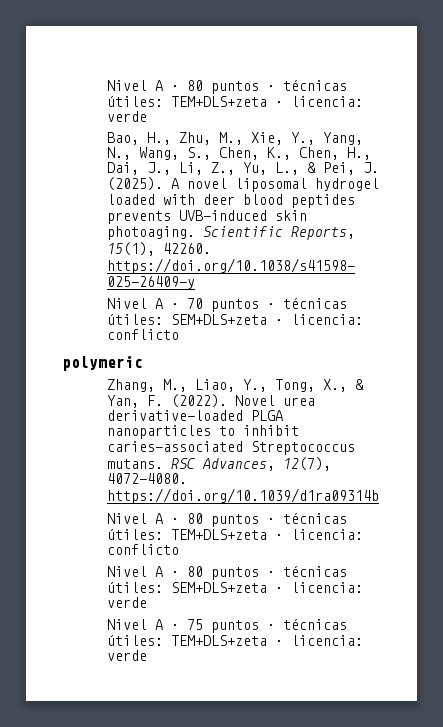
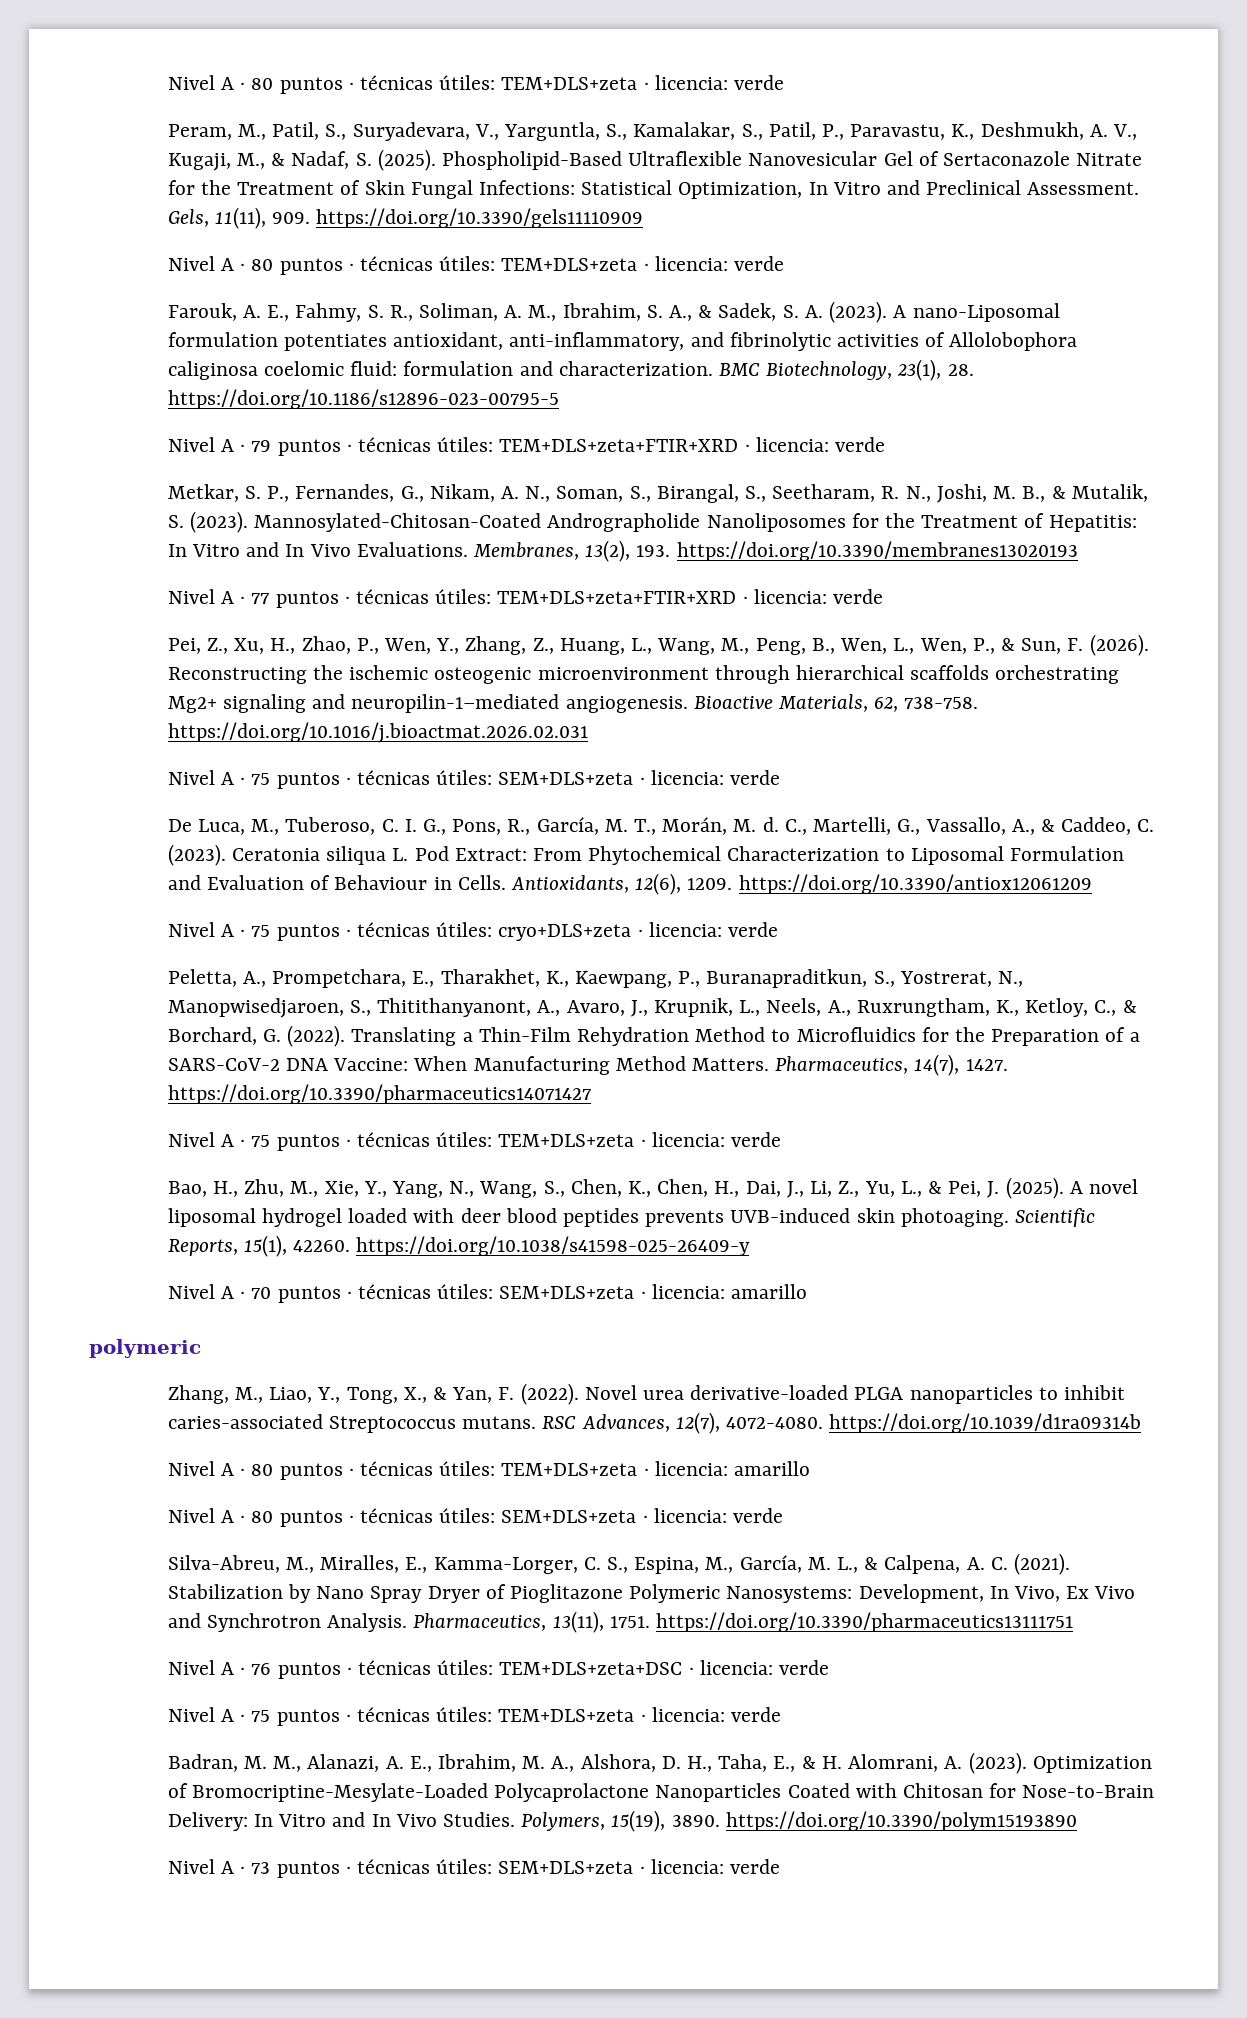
(147, 116) none -> [167,122,1138,141] [167,149,1143,171] [167,180,1140,199] [167,207,644,229] [167,256,785,275] [167,301,1060,323] [167,332,1078,351] [167,359,974,381] [167,389,559,409] [167,437,886,456] [167,484,1148,503] [167,511,1137,533] [167,540,1078,562] [167,589,884,608] [167,634,1149,656] [167,665,1120,684] [167,694,979,713] [167,722,588,743] [167,770,781,789] [167,817,1155,835] [167,844,1125,866] [167,873,1092,895] [167,922,779,941] [167,969,1024,988] [167,998,1137,1018] [167,1025,1140,1047] [167,1054,1008,1076] [167,1084,591,1104] [167,1132,782,1151] // Peram, M., Patil, S., Suryadevara, V., Yarguntla, S., Kamalakar, S., Patil, P., Paravastu, K., Deshmukh, A. V., Kugaji, M., & Nadaf, S. (2025). Phospholipid-Based Ultraflexible Nanovesicular Gel of Sertaconazole Nitrate for the Treatment of Skin Fungal Infections: Statistical Optimization, In Vitro and Preclinical Assessment. Gels, 11(11), 909. https://doi.org/10.3390/gels11110909 // Nivel A · 80 puntos · técnicas útiles: TEM+DLS+zeta · licencia: verde // Farouk, A. E., Fahmy, S. R., Soliman, A. M., Ibrahim, S. A., & Sadek, S. A. (2023). A nano-Liposomal formulation potentiates antioxidant, anti-inflammatory, and fibrinolytic activities of Allolobophora caliginosa coelomic fluid: formulation and characterization. BMC Biotechnology, 23(1), 28. https://doi.org/10.1186/s12896-023-00795-5 // Nivel A · 79 puntos · técnicas útiles: TEM+DLS+zeta+FTIR+XRD · licencia: verde // Metkar, S. P., Fernandes, G., Nikam, A. N., Soman, S., Birangal, S., Seetharam, R. N., Joshi, M. B., & Mutalik, S. (2023). Mannosylated-Chitosan-Coated Andrographolide Nanoliposomes for the Treatment of Hepatitis: In Vitro and In Vivo Evaluations. Membranes, 13(2), 193. https://doi.org/10.3390/membranes13020193 // Nivel A · 77 puntos · técnicas útiles: TEM+DLS+zeta+FTIR+XRD · licencia: verde // Pei, Z., Xu, H., Zhao, P., Wen, Y., Zhang, Z., Huang, L., Wang, M., Peng, B., Wen, L., Wen, P., & Sun, F. (2026). Reconstructing the ischemic osteogenic microenvironment through hierarchical scaffolds orchestrating Mg2+ signaling and neuropilin-1–mediated angiogenesis. Bioactive Materials, 62, 738-758. https://doi.org/10.1016/j.bioactmat.2026.02.031 // Nivel A · 75 puntos · técnicas útiles: SEM+DLS+zeta · licencia: verde // De Luca, M., Tuberoso, C. I. G., Pons, R., García, M. T., Morán, M. d. C., Martelli, G., Vassallo, A., & Caddeo, C. (2023). Ceratonia siliqua L. Pod Extract: From Phytochemical Characterization to Liposomal Formulation and Evaluation of Behaviour in Cells. Antioxidants, 12(6), 1209. https://doi.org/10.3390/antiox12061209 // Nivel A · 75 puntos · técnicas útiles: cryo+DLS+zeta · licencia: verde // Peletta, A., Prompetchara, E., Tharakhet, K., Kaewpang, P., Buranapraditkun, S., Yostrerat, N., Manopwisedjaroen, S., Thitithanyanont, A., Avaro, J., Krupnik, L., Neels, A., Ruxrungtham, K., Ketloy, C., & Borchard, G. (2022). Translating a Thin-Film Rehydration Method to Microfluidics for the Preparation of a SARS-CoV-2 DNA Vaccine: When Manufacturing Method Matters. Pharmaceutics, 14(7), 1427. https://doi.org/10.3390/pharmaceutics14071427 // Nivel A · 75 puntos · técnicas útiles: TEM+DLS+zeta · licencia: verde
[106,329,179,340] conflicto -> [731,1284,808,1299] amarillo
[106,544,179,555] conflicto -> [734,1461,811,1476] amarillo
(147, 602) none -> [167,1553,1071,1575] [167,1584,1136,1603] [167,1611,1073,1633] [167,1660,830,1679] // Silva-Abreu, M., Miralles, E., Kamma-Lorger, C. S., Espina, M., García, M. L., & Calpena, A. C. (2021). Stabilization by Nano Spray Dryer of Pioglitazone Polymeric Nanosystems: Development, In Vivo, Ex Vivo and Synchrotron Analysis. Pharmaceutics, 13(11), 1751. https://doi.org/10.3390/pharmaceutics13111751 // Nivel A · 76 puntos · técnicas útiles: TEM+DLS+zeta+DSC · licencia: verde
(147, 655) none -> [167,1752,1152,1774] [167,1783,1155,1802] [167,1810,1077,1832] [167,1859,781,1878] // Badran, M. M., Alanazi, A. E., Ibrahim, M. A., Alshora, D. H., Taha, E., & H. Alomrani, A. (2023). Optimization of Bromocriptine-Mesylate-Loaded Polycaprolactone Nanoparticles Coated with Chitosan for Nose-to-Brain Delivery: In Vitro and In Vivo Studies. Polymers, 15(19), 3890. https://doi.org/10.3390/polym15193890 // Nivel A · 73 puntos · técnicas útiles: SEM+DLS+zeta · licencia: verde

